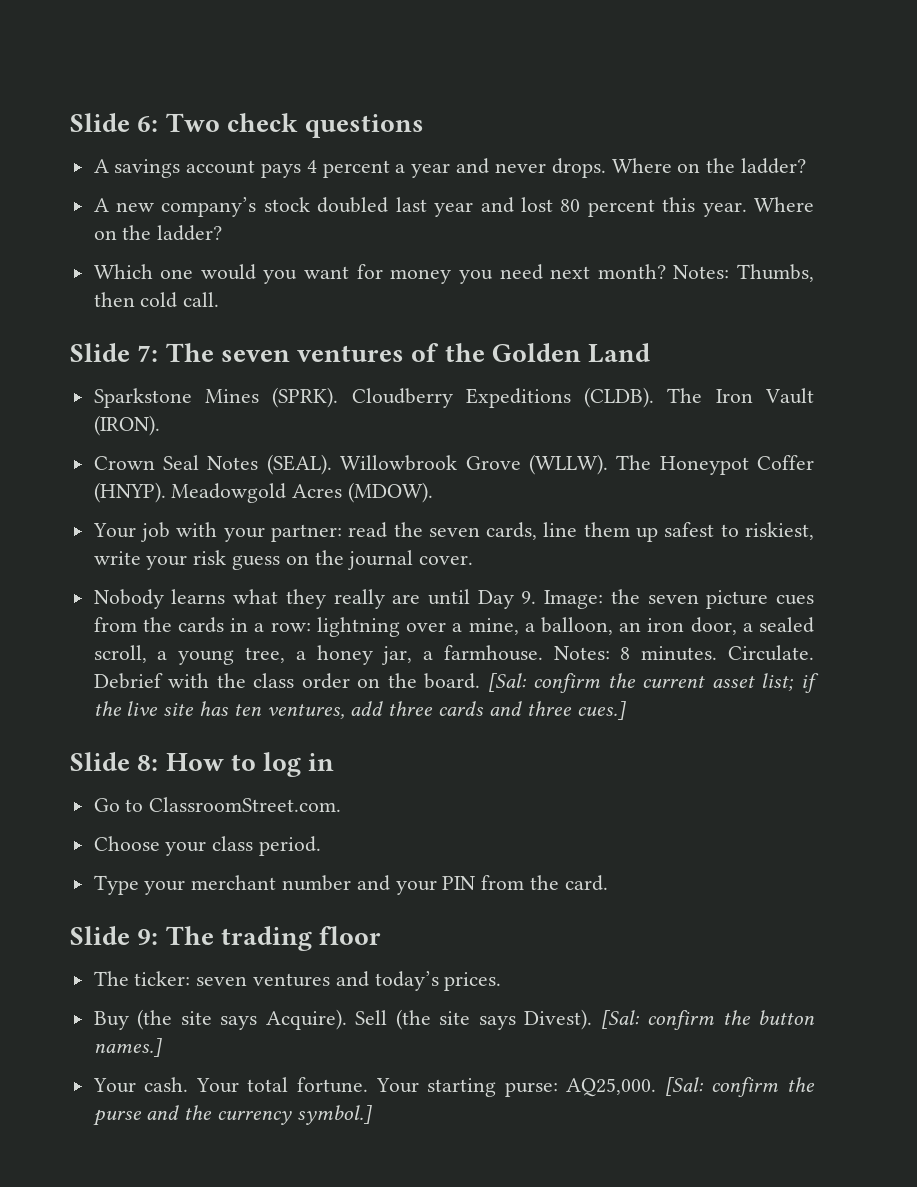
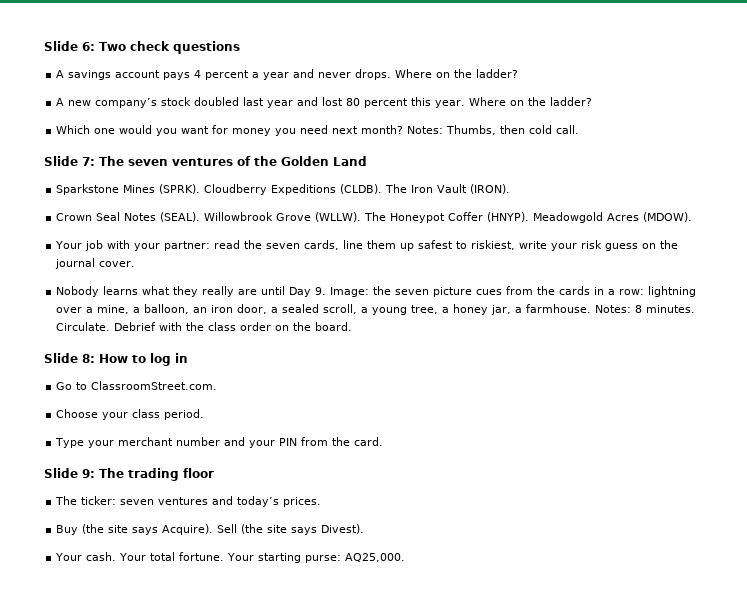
[487,673,819,693] [93,701,626,720] [Sal: confirm the current asset list; if the live site has ten ventures, add three cards and three cues.] -> (353, 326) none
[600,1010,816,1030] [93,1038,162,1057] [Sal: confirm the button names.] -> (365, 529) none
[664,1077,816,1097] [92,1105,372,1126] [Sal: confirm the purse and the currency symbol.] -> (406, 557) none

